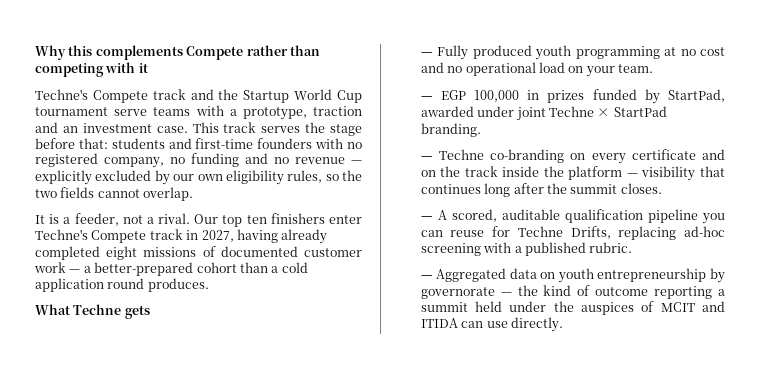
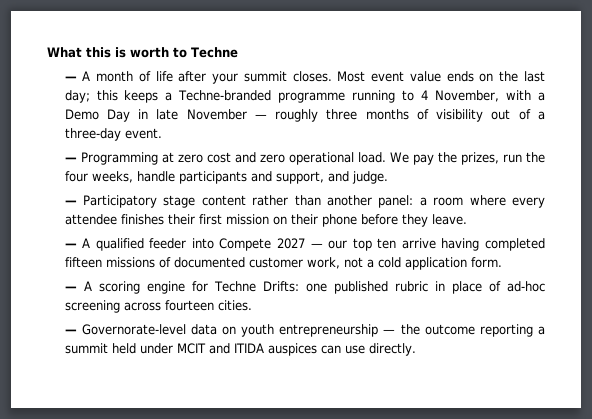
[35,45,320,60] [35,62,148,77] [35,89,362,103] [35,105,362,120] [35,122,362,136] [35,138,362,149] [35,153,362,168] [35,170,362,185] [35,187,194,201] [35,213,363,227] [35,229,328,244] [35,246,362,260] [34,262,308,276] [35,278,209,292] [35,304,150,319] [420,45,725,60] [420,62,654,77] [420,89,725,104] [420,106,667,121] [420,123,481,137] [420,149,725,164] [420,166,725,181] [420,183,662,197] [420,209,725,224] [420,226,725,240] [420,242,633,256] [420,268,507,282] Why this complements Compete rather than competing with it // Techne's Compete track and the Startup World Cup tournament serve teams with a prototype, traction and an investment case. This track serves the stage before that: students and first-time founders with no registered company, no funding and no revenue — explicitly excluded by our own eligibility rules, so the two fields cannot overlap. // It is a feeder, not a rival. Our top ten finishers enter Techne's Compete track in 2027, having already completed eight missions of documented customer work — a better-prepared cohort than a cold application round produces. // What Techne gets // — Fully produced youth programming at no cost and no operational load on your team. // — EGP 100,000 in prizes funded by StartPad, awarded under joint Techne × StartPad branding. // — Techne co-branding on every certificate and on the track inside the platform — visibility that continues long after the summit closes. // — A scored, auditable qualification pipeline you can reuse for Techne Drifts, replacing ad-hoc screening with a published rubric. // — Aggregated -> [47,47,238,58] [64,71,545,84] [64,90,545,103] [64,109,545,122] [64,128,162,141] [64,152,545,165] [64,171,388,184] [64,195,545,208] [64,214,467,227] [64,238,546,251] [64,257,502,270] [64,281,545,294] [64,300,252,313] [64,324,186,335] What this is worth to Techne // — A month of life after your summit closes. Most event value ends on the last day; this keeps a Techne-branded programme running to 4 November, with a Demo Day in late November — roughly three months of visibility out of a three-day event. // — Programming at zero cost and zero operational load. We pay the prizes, run the four weeks, handle participants and support, and judge. // — Participatory stage content rather than another panel: a room where every attendee finishes their first mission on their phone before they leave. // — A qualified feeder into Compete 2027 — our top ten arrive having completed fifteen missions of documented customer work, not a cold application form. // — A scoring engine for Techne Drifts: one published rubric in place of ad-hoc screening across fourteen cities. // — Governorate-level
[710,268,725,283] [420,285,591,299] by governorate — the kind of -> [383,324,420,335] — the
[553,301,655,315] the auspices of -> (173, 348) none
(458, 323) none -> [267,343,317,356] auspices

